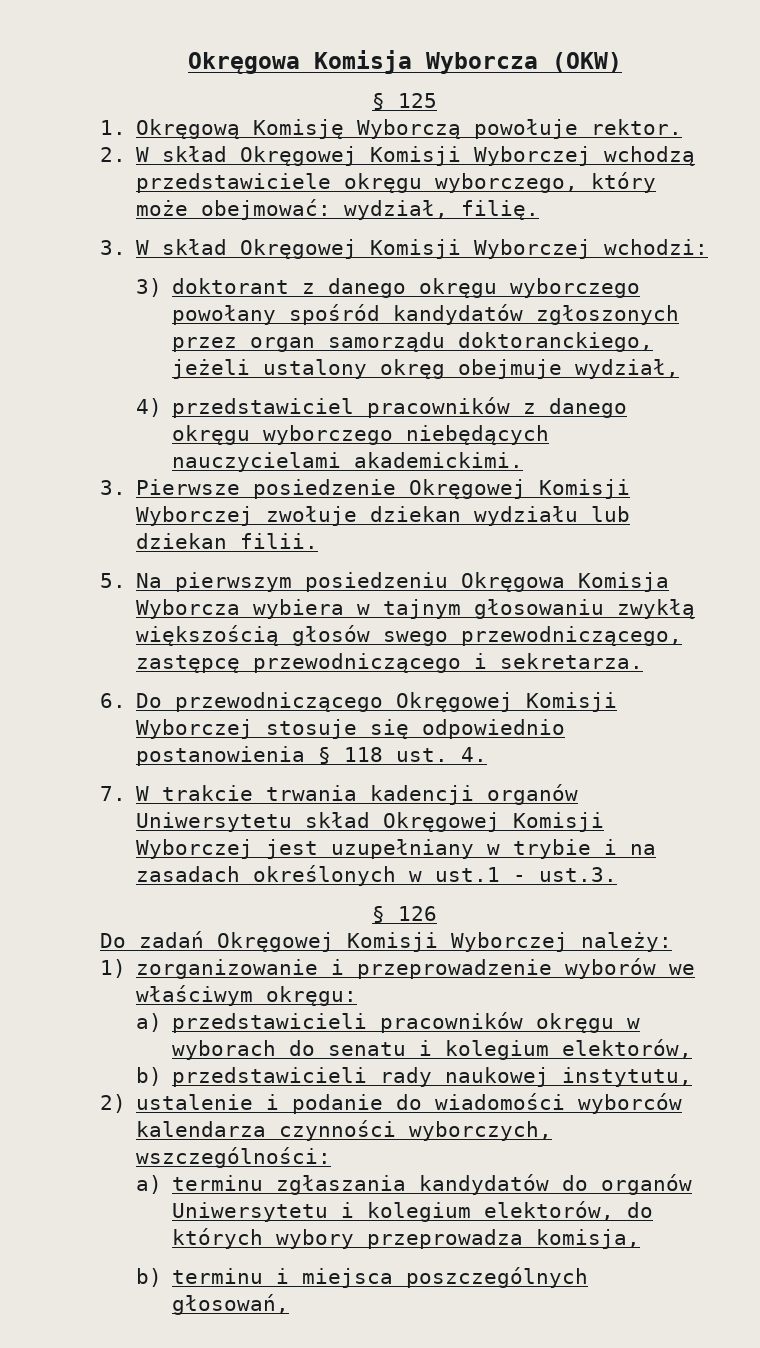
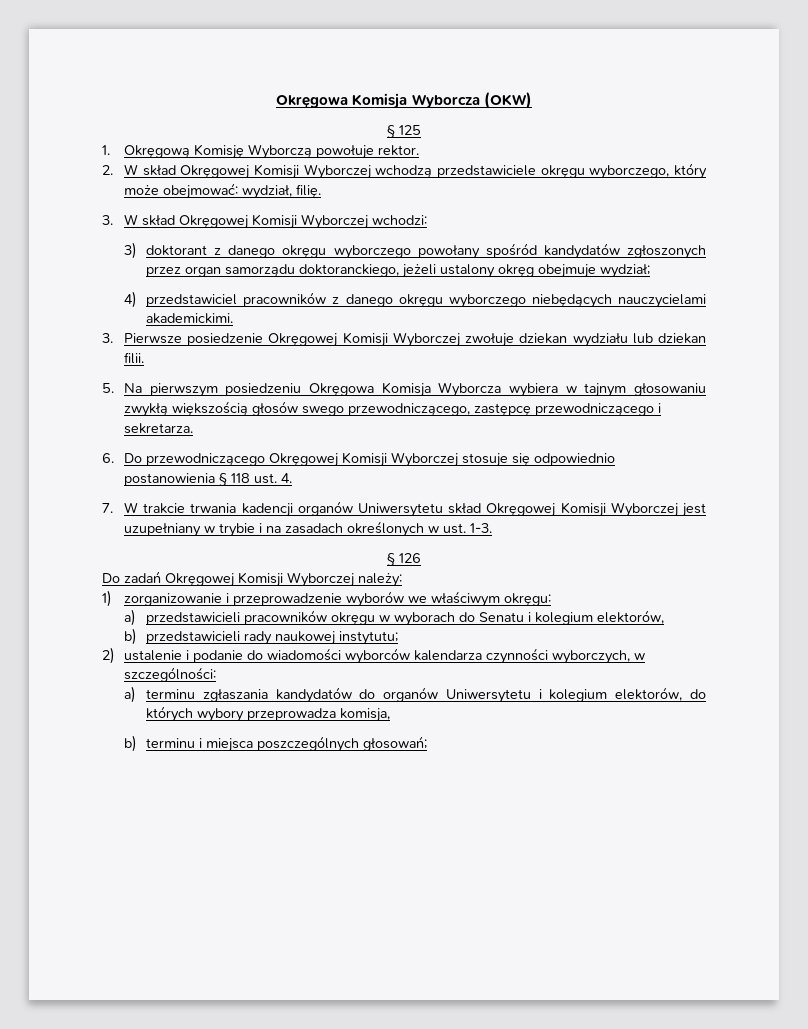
[575,359,680,379] wydział, -> [600,264,651,278] wydział;
[435,867,618,882] ust.1 - ust.3. -> [443,523,493,534] ust. 1-3.
[328,1042,407,1056] senatu -> [479,612,525,622] Senatu
[562,1067,693,1087] instytutu, -> [339,631,399,645] instytutu;
[136,1147,332,1168] wszczególności: -> [634,653,646,660] [124,667,217,682] w szczególności:
[172,1294,290,1315] głosowań, -> [363,736,428,751] głosowań;

